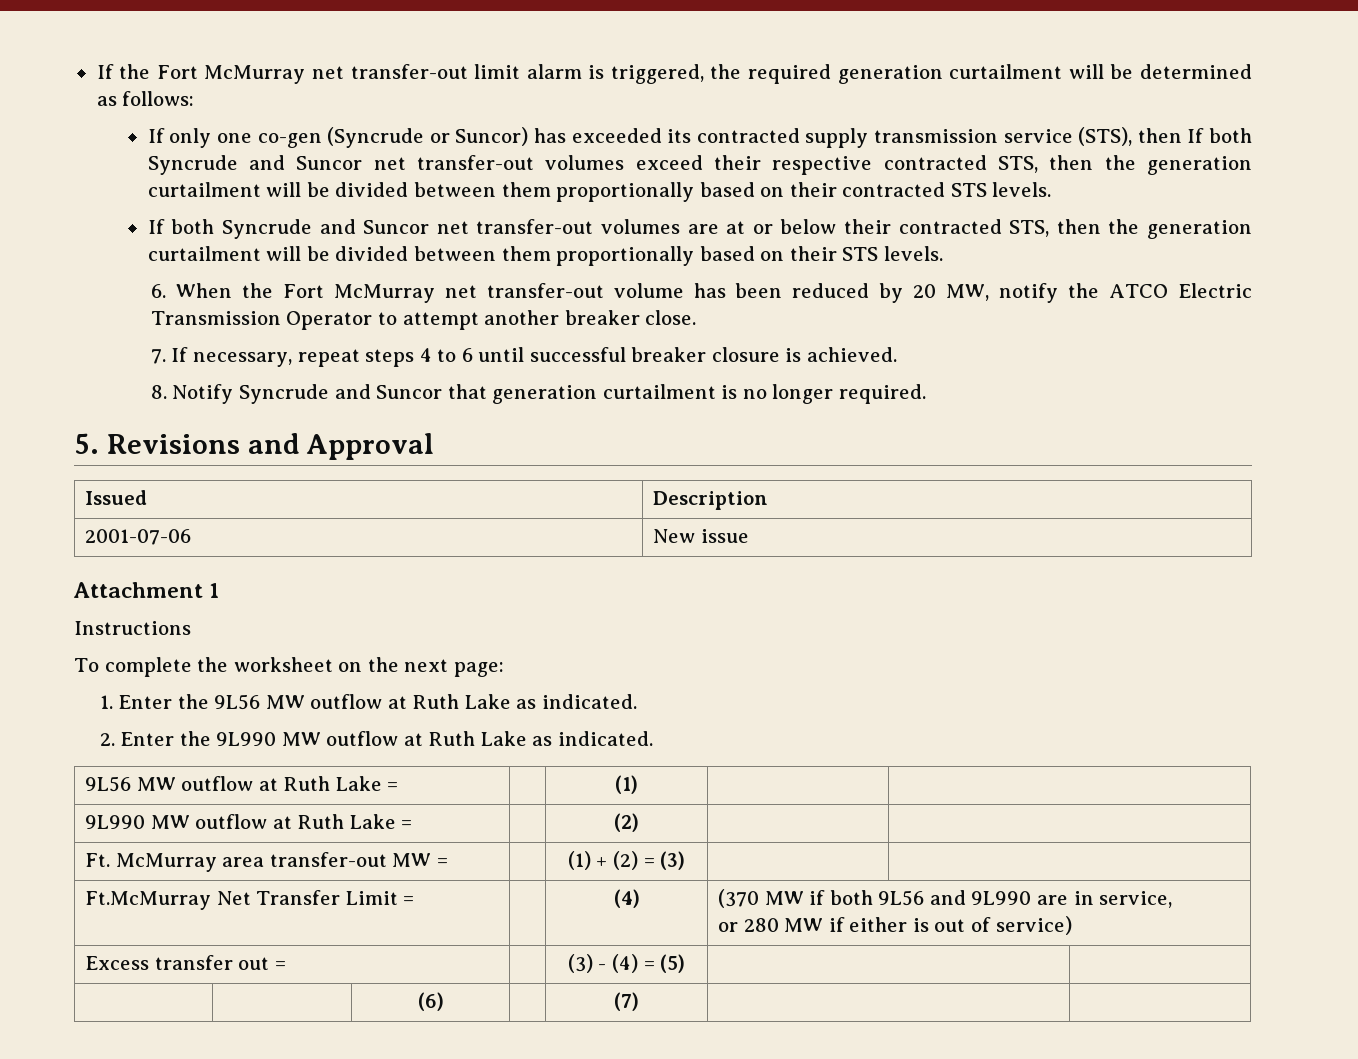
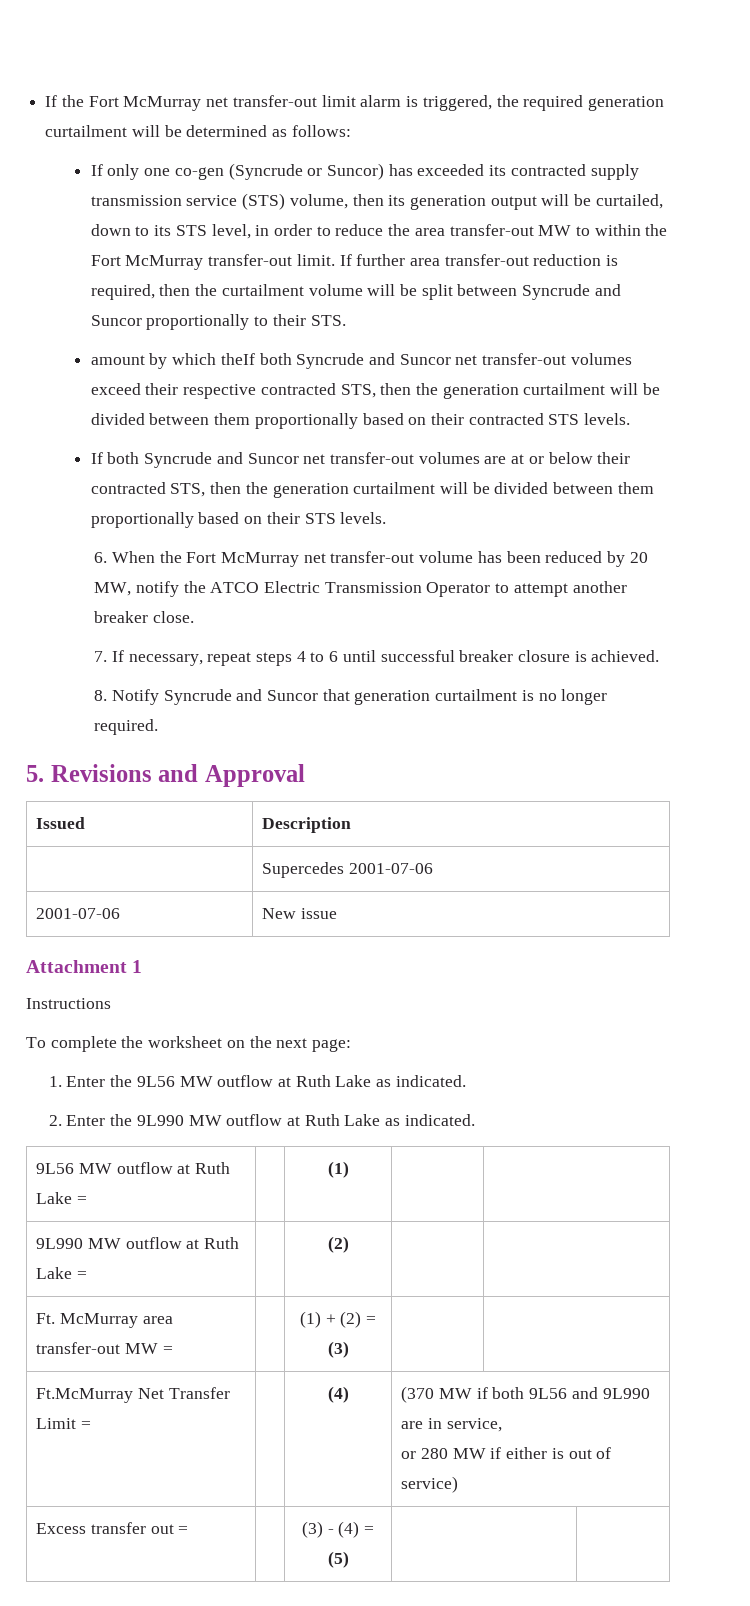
[1078,127,1205,146] (STS), then If -> [242,193,663,210] [90,224,668,239] [90,254,619,270] [90,284,621,300] [90,314,346,330] [90,353,255,369] (STS) volume, then its generation output will be curtailed, down to its STS level, in order to reduce the area transfer-out MW to within the Fort McMurray transfer-out limit. If further area transfer-out reduction is required, then the curtailment volume will be split between Syncrude and Suncor proportionally to their STS. // amount by which theIf
(769, 500) none -> [262,862,433,878] // | Supercedes 2001-07-06
[417,992,444,1011] [614,992,639,1011] // | | (6) | | (7) | | -> (349, 1559) none

